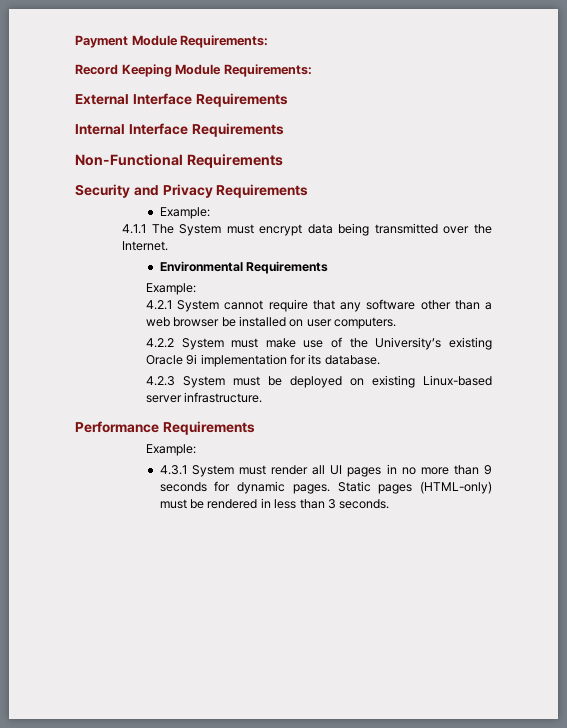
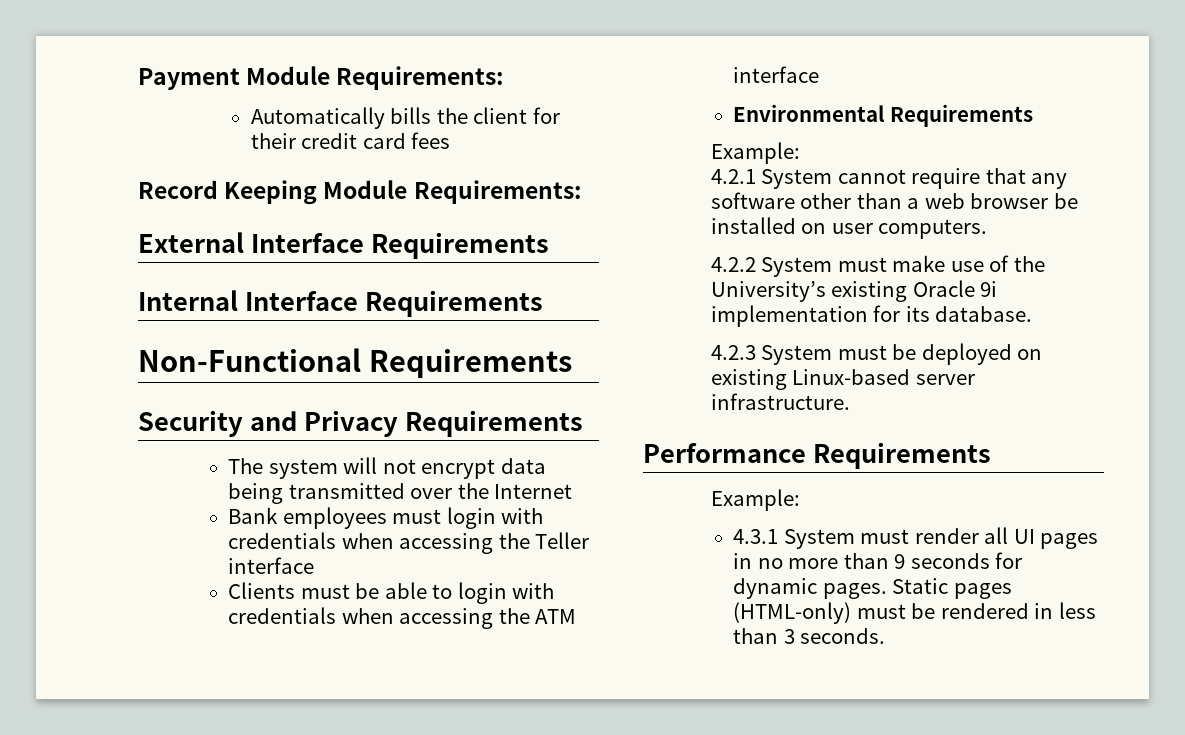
(269, 41) none -> [250,107,560,129] [250,132,451,149] // Automatically bills the client for their credit card fees
[159,207,210,219] [122,224,254,236] Example: // 4.1.1 The System must -> [228,457,416,479] The system will not
[122,241,169,251] Internet. -> [494,484,573,499] [228,507,544,529] [228,532,590,554] [228,557,315,574] [228,582,555,604] [228,607,577,629] [733,66,820,83] Internet // Bank employees must login with credentials when accessing the Teller interface // Clients must be able to login with credentials when accessing the ATM interface

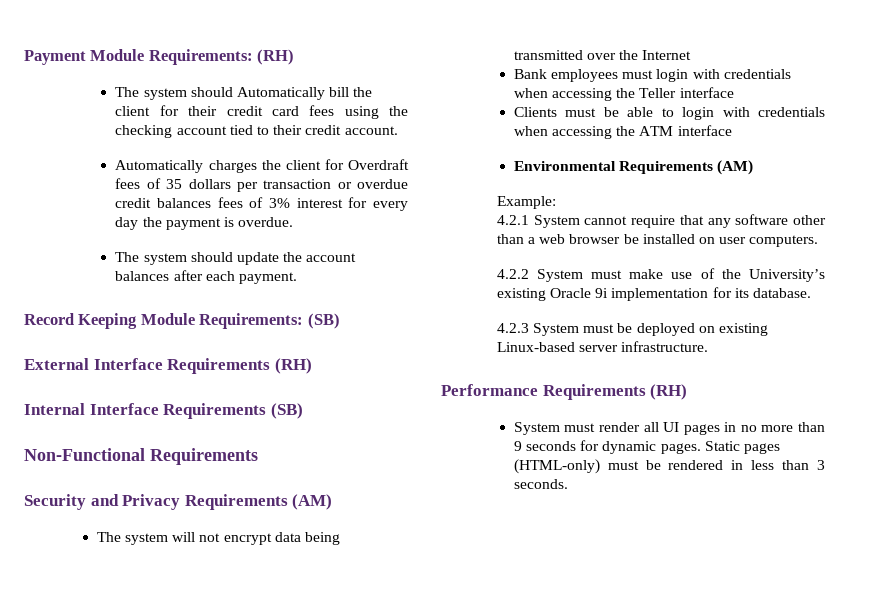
[250,107,432,129] // Automatically bills -> [257,49,295,65] [115,87,350,100] (RH) // The system should Automatically bill
(451, 140) none -> [344,106,408,119] [115,125,398,138] [115,159,409,173] [115,178,408,192] [115,197,408,211] [115,217,294,230] [115,252,357,265] [115,270,297,284] using the checking account tied to their credit account. // Automatically charges the client for Overdraft fees of 35 dollars per transaction or overdue credit balances fees of 3% interest for every day the payment is overdue. // The system should update the account balances after each payment.
(581, 192) none -> [307,313,340,329] (SB)
(549, 245) none -> [274,358,312,374] (RH)
(543, 303) none -> [270,403,303,419] (SB)
(583, 423) none -> [292,494,333,510] (AM)
(1033, 115) none -> [717,160,754,175] (AM)
[710,489,800,511] [733,529,779,544] // Example: // 4.3.1 -> [650,384,688,400] (RH) //

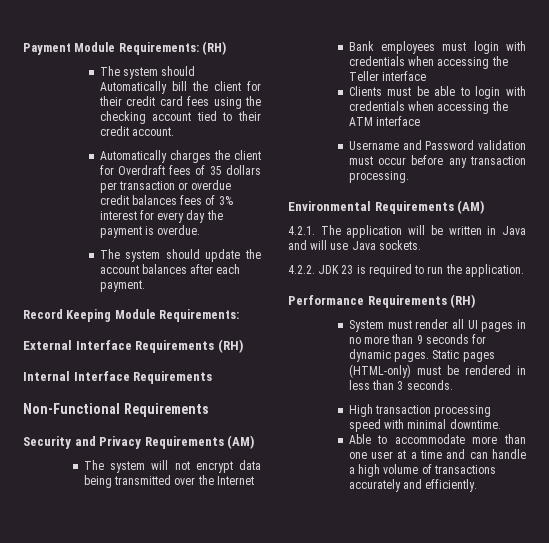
[307,313,340,329] (SB) -> (240, 315) none
[270,403,303,419] (SB) -> (213, 377) none
[513,160,754,175] [496,196,556,209] [496,214,826,228] [496,234,819,247] [496,268,825,282] [496,287,811,301] [496,323,768,336] [496,341,709,352] Environmental Requirements (AM) // Example: // 4.2.1 System cannot require that any software other than a web browser be installed on user computers. // 4.2.2 System must make use of the University’s existing Oracle 9i implementation for its database. // 4.2.3 System must be deployed on existing Linux-based server infrastructure. -> [348,140,526,150] [348,155,526,168] [348,171,409,183] [288,200,485,214] [288,225,526,238] [288,240,421,250] [288,264,524,277] Username and Password validation must occur before any transaction processing. // Environmental Requirements (AM) // 4.2.1. The application will be written in Java and will use Java sockets. // 4.2.2. JDK 23 is required to run the application.
(568, 484) none -> [348,404,492,417] [348,419,501,432] [348,434,526,444] [348,449,526,459] [348,464,496,477] [348,479,478,492] // High transaction processing speed with minimal downtime. // Able to accommodate more than one user at a time and can handle a high volume of transactions accurately and efficiently.

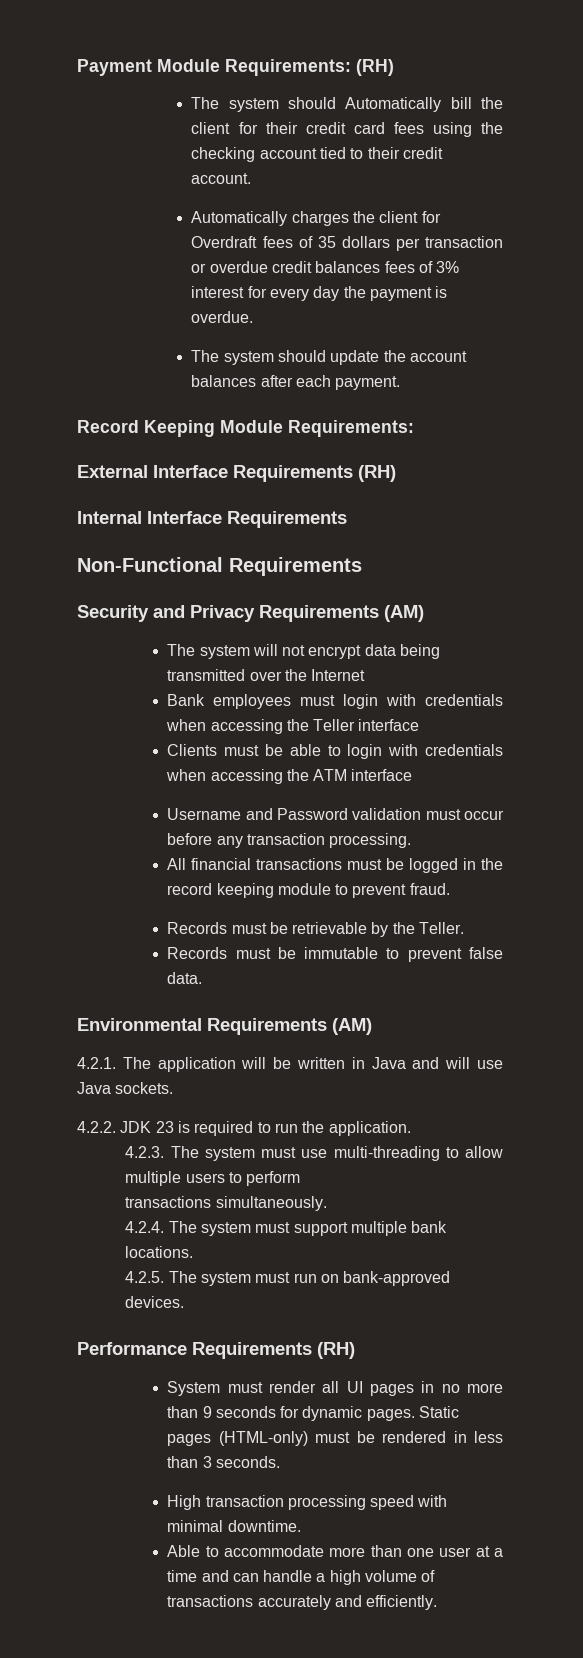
(409, 177) none -> [167,858,504,873] [167,883,450,898] [167,922,465,937] [167,947,503,962] [167,972,203,984] // All financial transactions must be logged in the record keeping module to prevent fraud. // Records must be retrievable by the Teller. // Records must be immutable to prevent false data.
(524, 270) none -> [125,1146,503,1161] [125,1171,301,1186] [125,1196,327,1211] [125,1221,448,1236] [125,1246,194,1258] [125,1271,451,1286] [125,1296,185,1308] // 4.2.3. The system must use multi-threading to allow multiple users to perform // transactions simultaneously. // 4.2.4. The system must support multiple bank locations. // 4.2.5. The system must run on bank-approved devices.

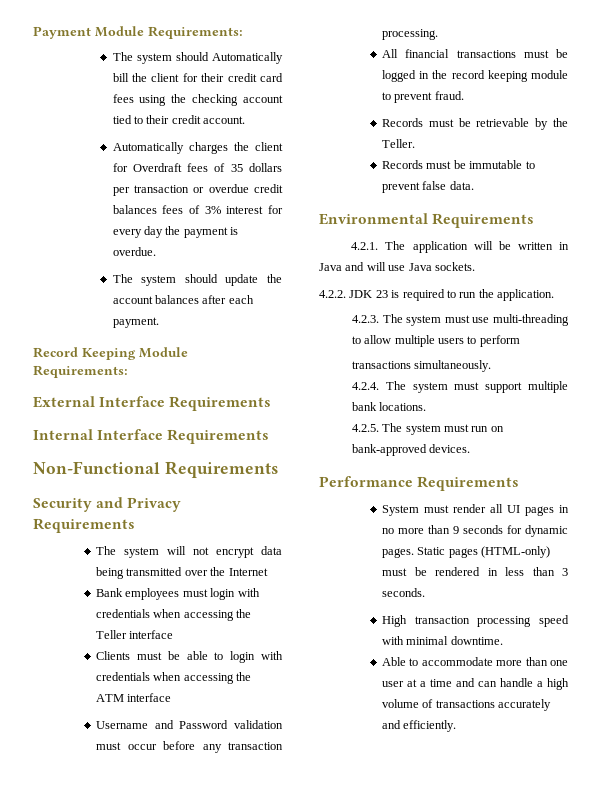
[356,59,394,76] (RH) -> (243, 32) none
[358,465,396,482] (RH) -> (272, 403) none
[384,605,424,622] (AM) -> (135, 525) none
[332,1018,372,1035] (AM) -> (535, 220) none
[317,1342,355,1359] (RH) -> (520, 483) none

